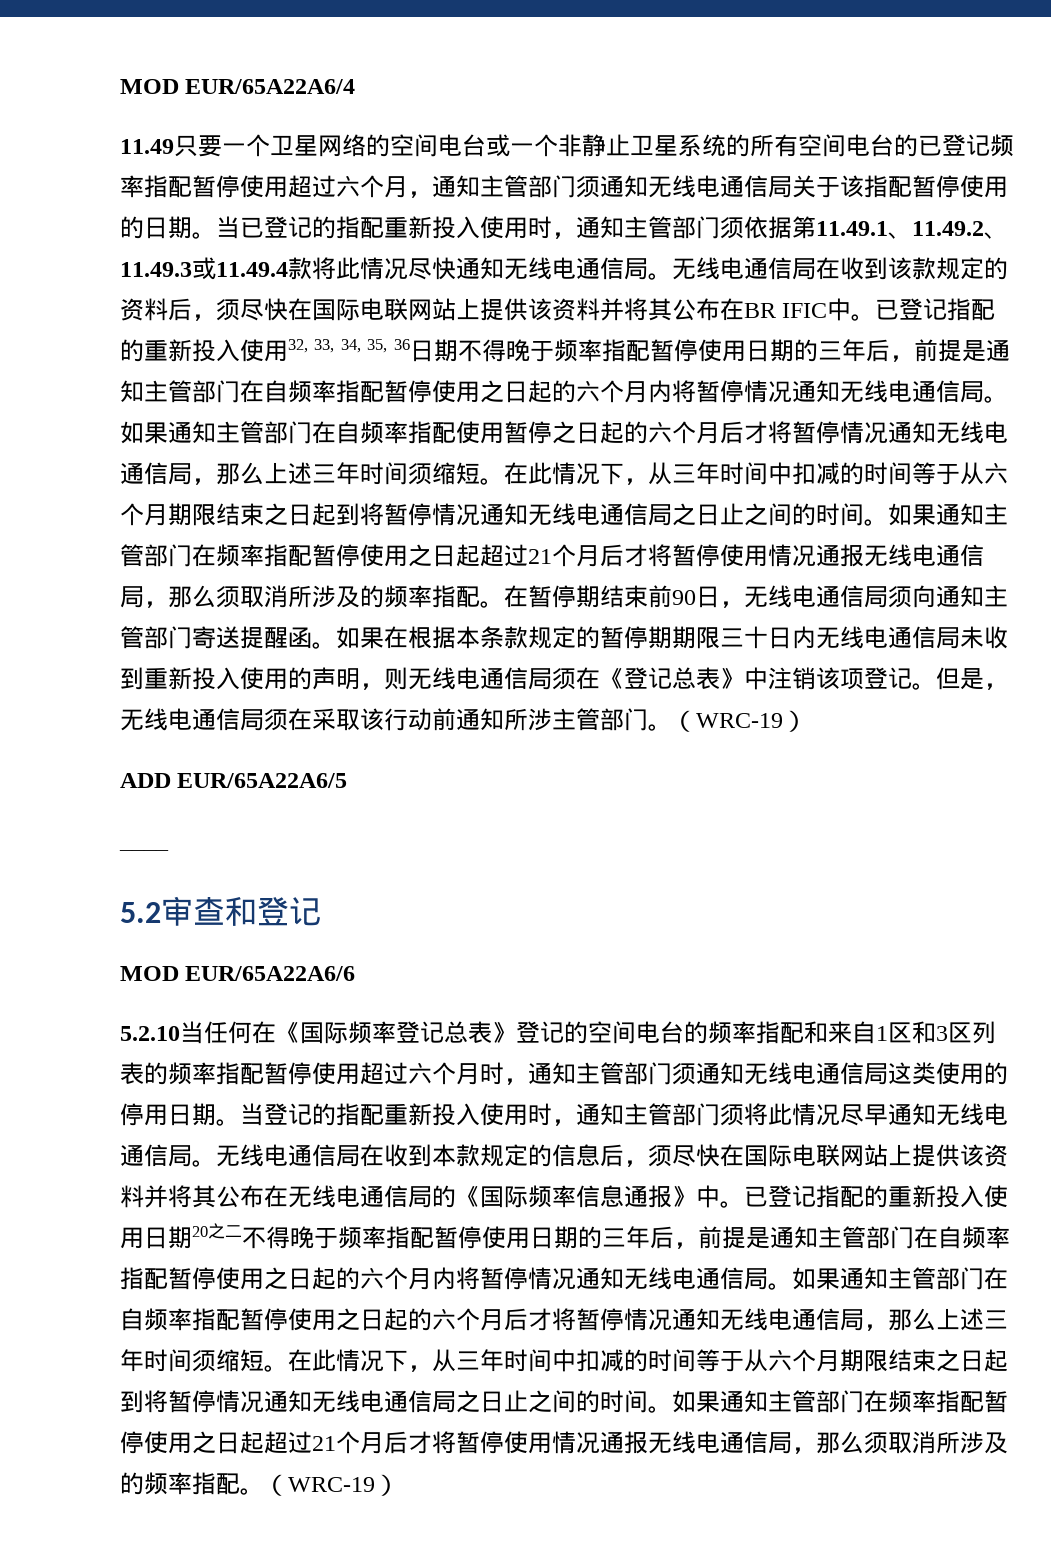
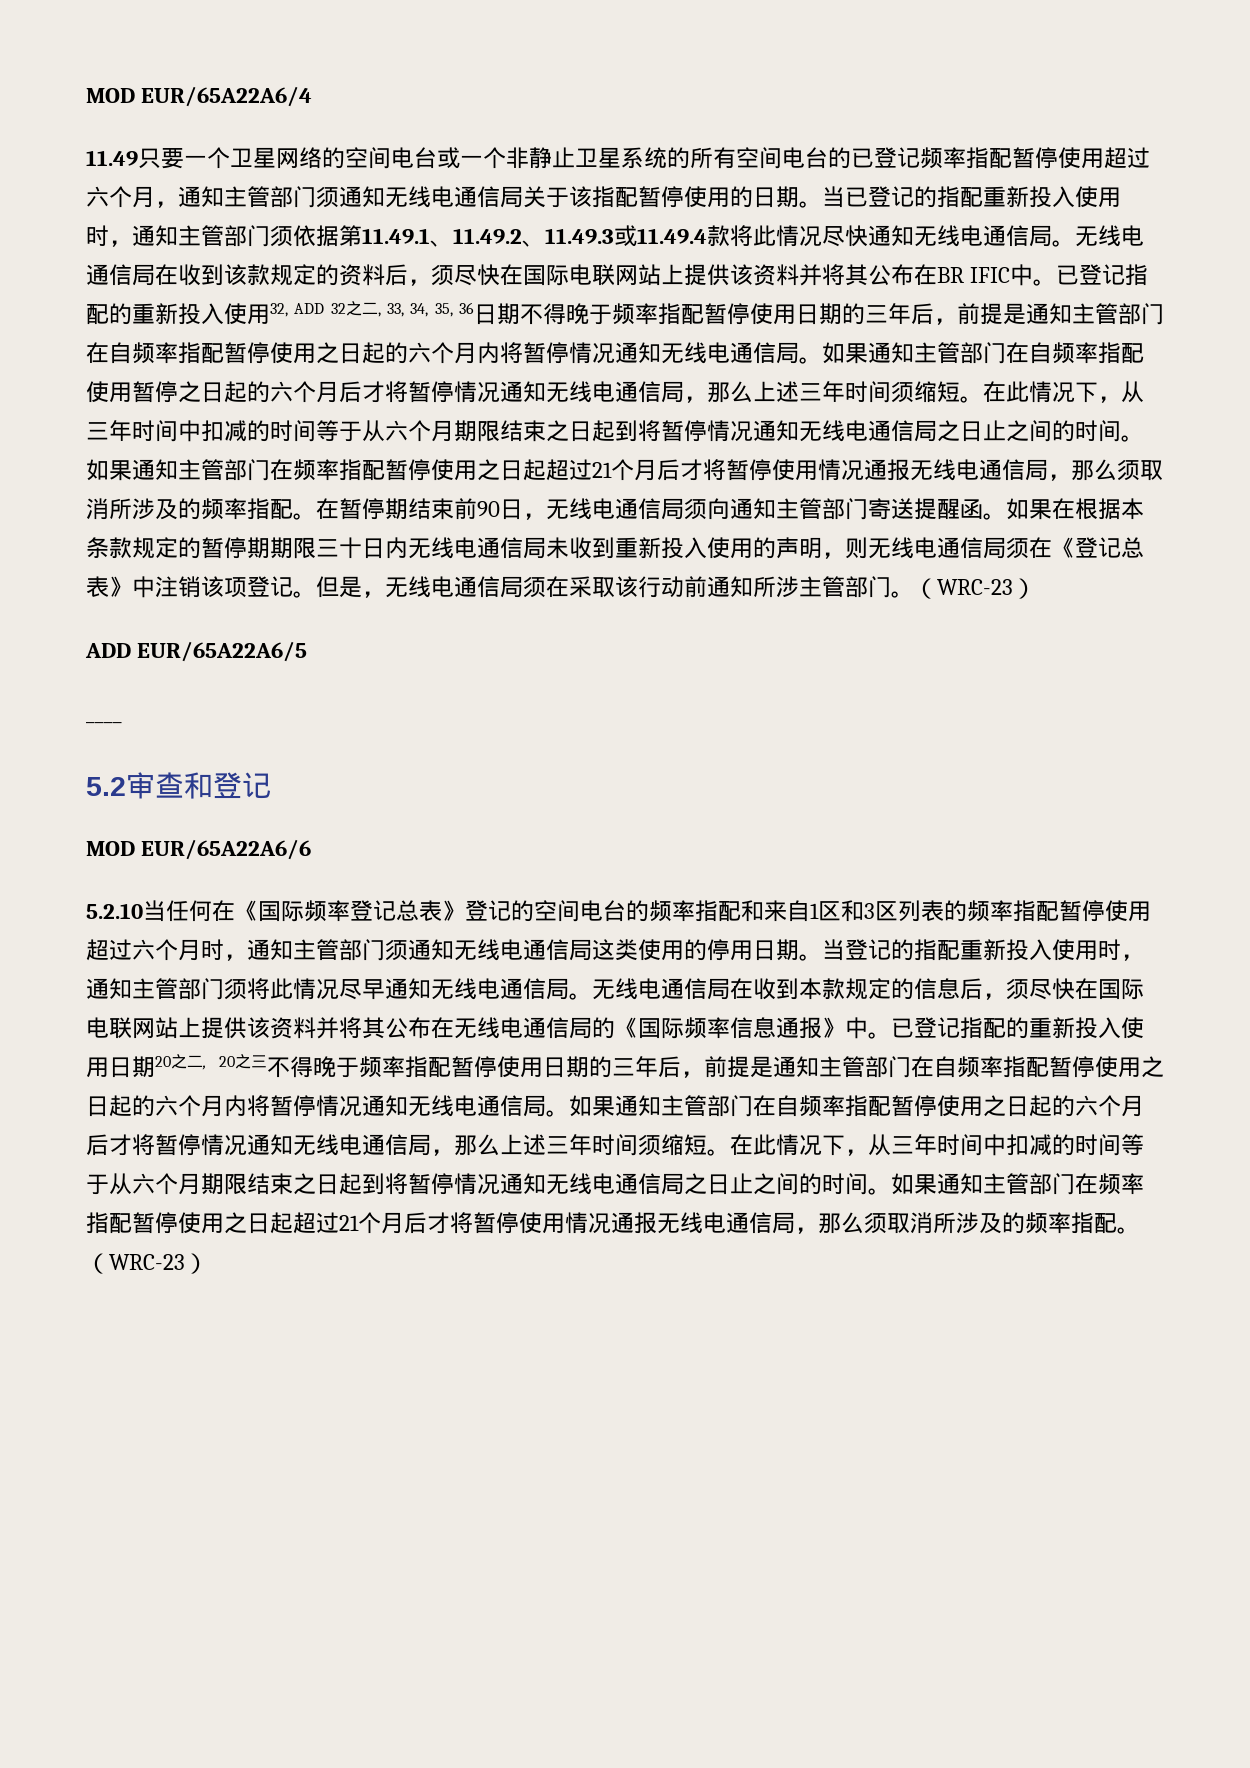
(308, 346) none -> [294,301,381,317] ADD 32之二,
[696,713,783,728] WRC-19 -> [937,579,1013,595] WRC-23
(242, 1231) none -> [202,1054,267,1070] , 20之三
[288,1477,375,1492] WRC-19 -> [109,1254,185,1270] WRC-23

